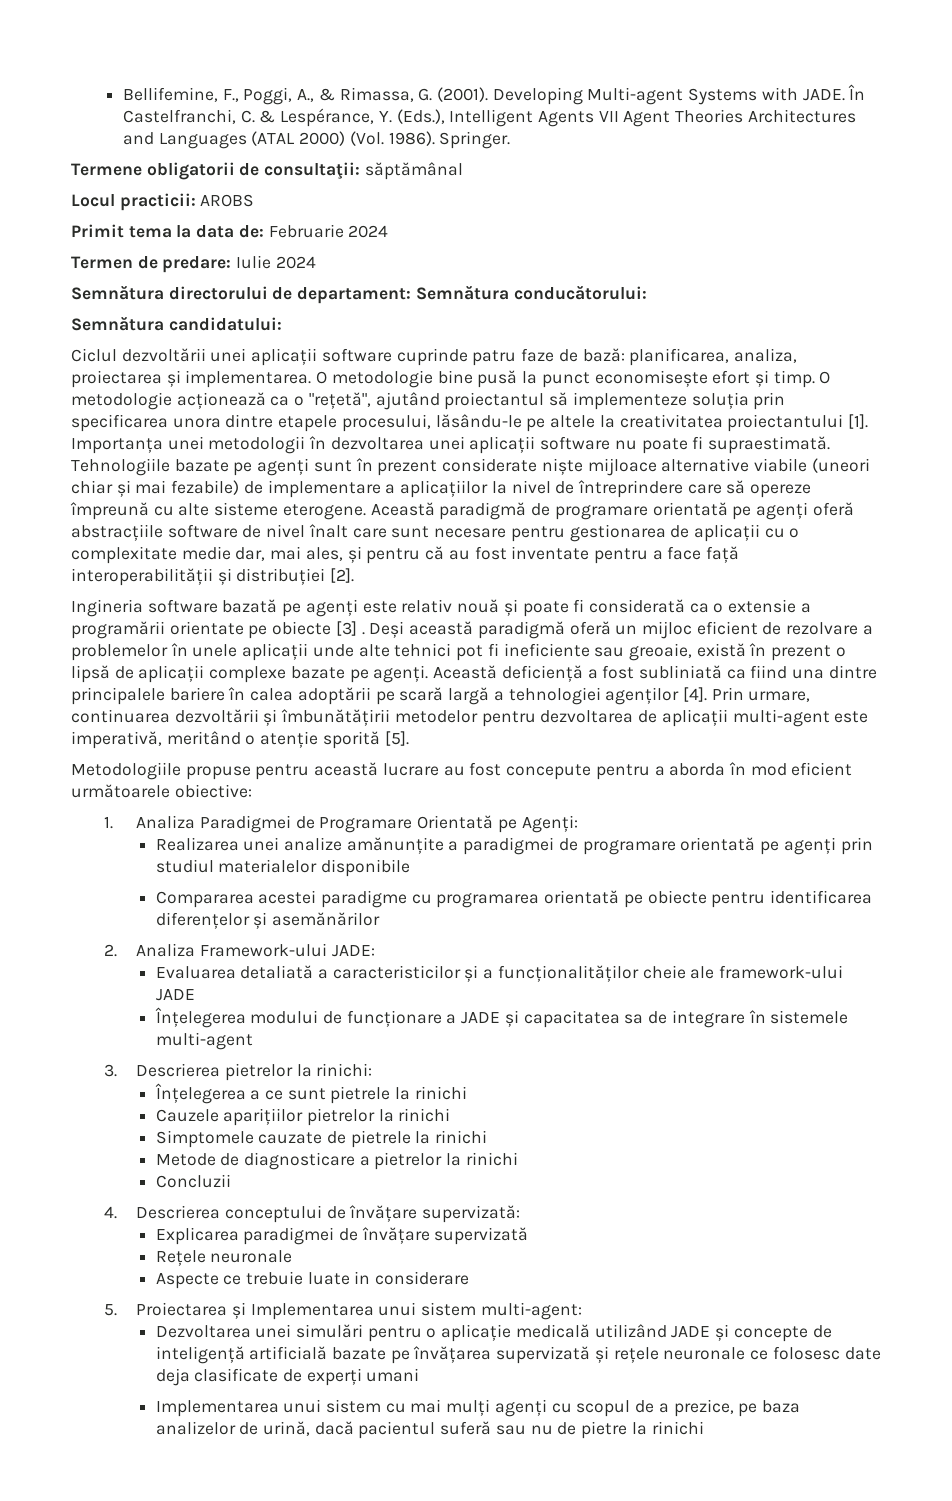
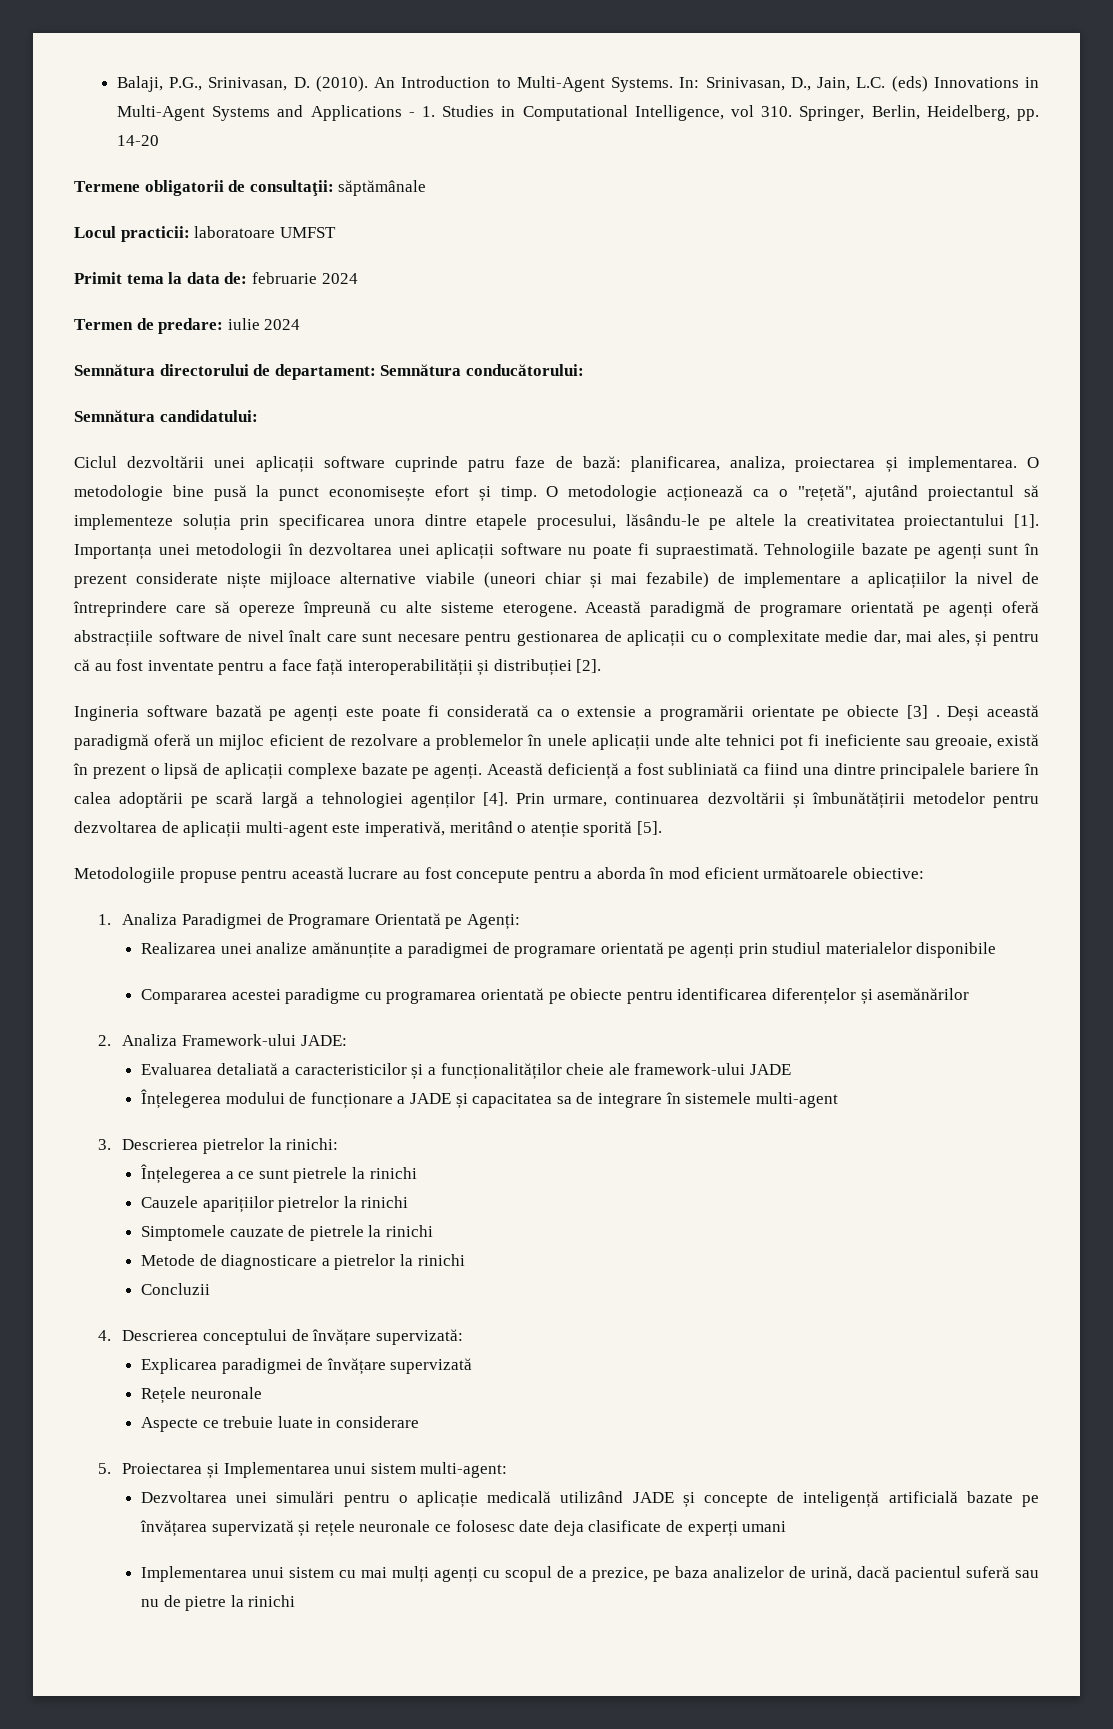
[122,84,866,105] [122,108,856,127] [122,131,511,149] Bellifemine, F., Poggi, A., & Rimassa, G. (2001). Developing Multi-agent Systems with JADE. În Castelfranchi, C. & Lespérance, Y. (Eds.), Intelligent Agents VII Agent Theories Architectures and Languages (ATAL 2000) (Vol. 1986). Springer. -> [116,76,1040,92] [116,105,1040,121] [116,135,159,146] Balaji, P.G., Srinivasan, D. (2010). An Introduction to Multi-Agent Systems. In: Srinivasan, D., Jain, L.C. (eds) Innovations in Multi-Agent Systems and Applications - 1. Studies in Computational Intelligence, vol 310. Springer, Berlin, Heidelberg, pp. 14-20
[364,162,463,180] săptămânal -> [338,180,427,196] săptămânale
[200,194,255,207] AROBS -> [194,226,336,238] laboratoare UMFST
[268,224,344,238] Februarie -> [251,272,317,284] februarie
[236,255,272,269] Iulie -> [227,318,260,330] iulie
[401,599,518,616] relativ nouă și -> (374, 712) none

